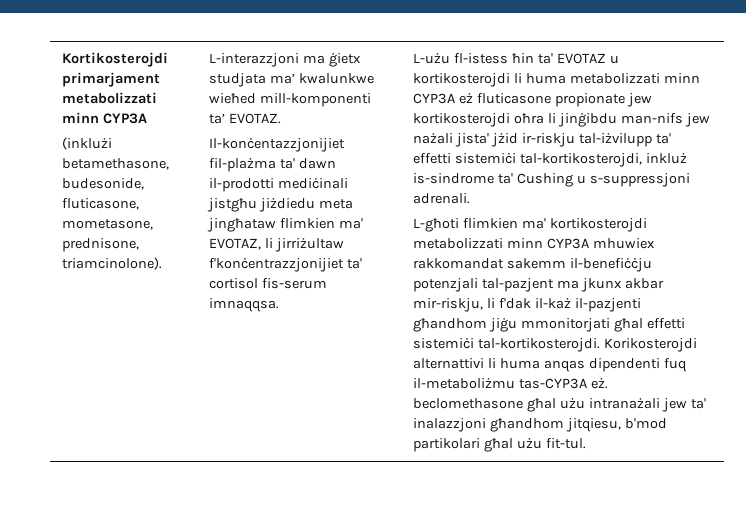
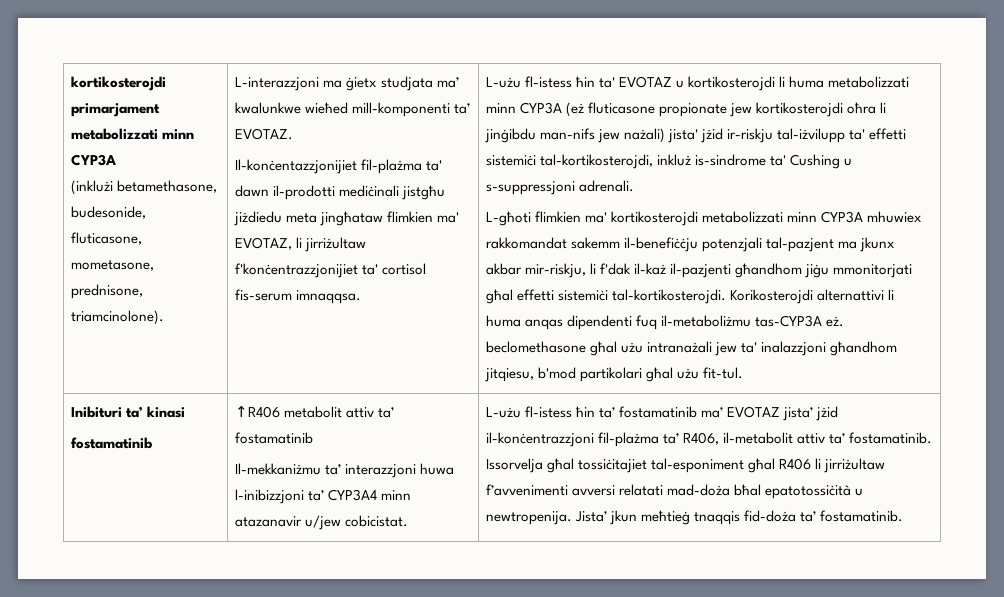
[61,52,168,67] Kortikosterojdi -> [71,76,167,91] kortikosterojdi
[458,93,473,104] eż -> [566,102,585,117] (eż
[412,133,453,144] nażali -> [624,128,666,143] nażali)
(586, 443) none -> [71,406,186,418] [71,437,153,449] [235,406,395,418] [235,432,314,444] [235,463,455,478] [235,489,412,504] [235,515,409,530] [486,406,839,421] [486,432,933,447] [486,458,886,473] [486,484,864,499] [486,510,904,525] // Inibituri ta’ kinasi // fostamatinib | ↑R406 metabolit attiv ta’ fostamatinib // Il-mekkaniżmu ta’ interazzjoni huwa l-inibizzjoni ta’ CYP3A4 minn atazanavir u/jew cobicistat. | L-użu fl-istess ħin ta’ fostamatinib ma’ EVOTAZ jista’ jżid il-konċentrazzjoni fil-plażma ta’ R406, il-metabolit attiv ta’ fostamatinib. Issorvelja għal tossiċitajiet tal-esponiment għal R406 li jirriżultaw f’avvenimenti avversi relatati mad-doża bħal epatotossiċità u newtropenija. Jista’ jkun meħtieġ tnaqqis fid-doża ta’ fostamatinib.

